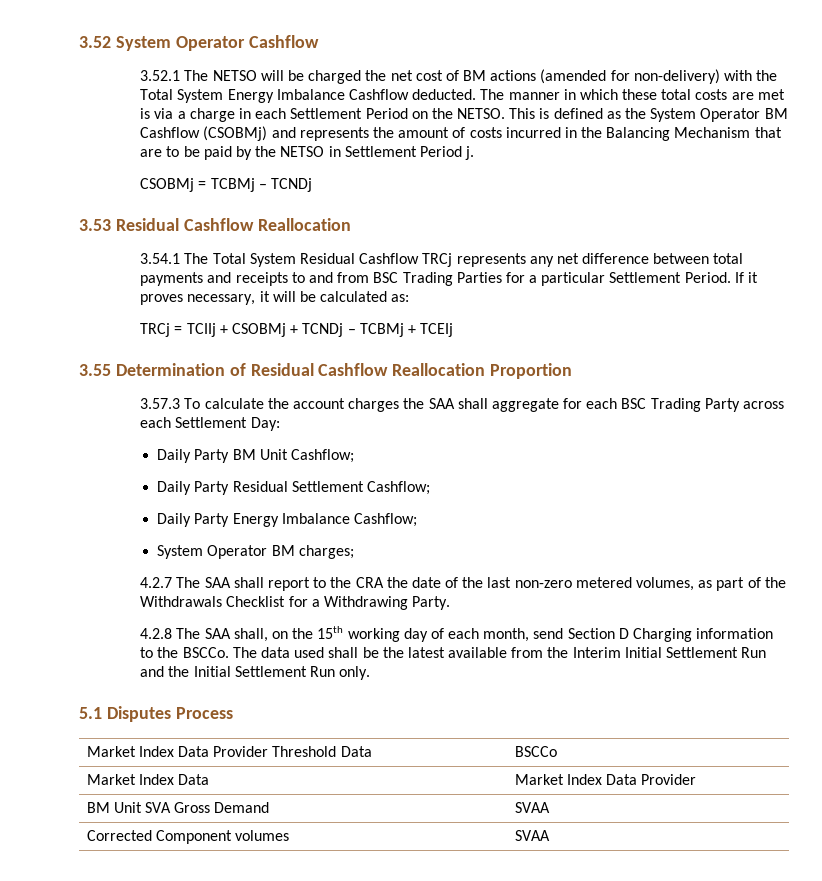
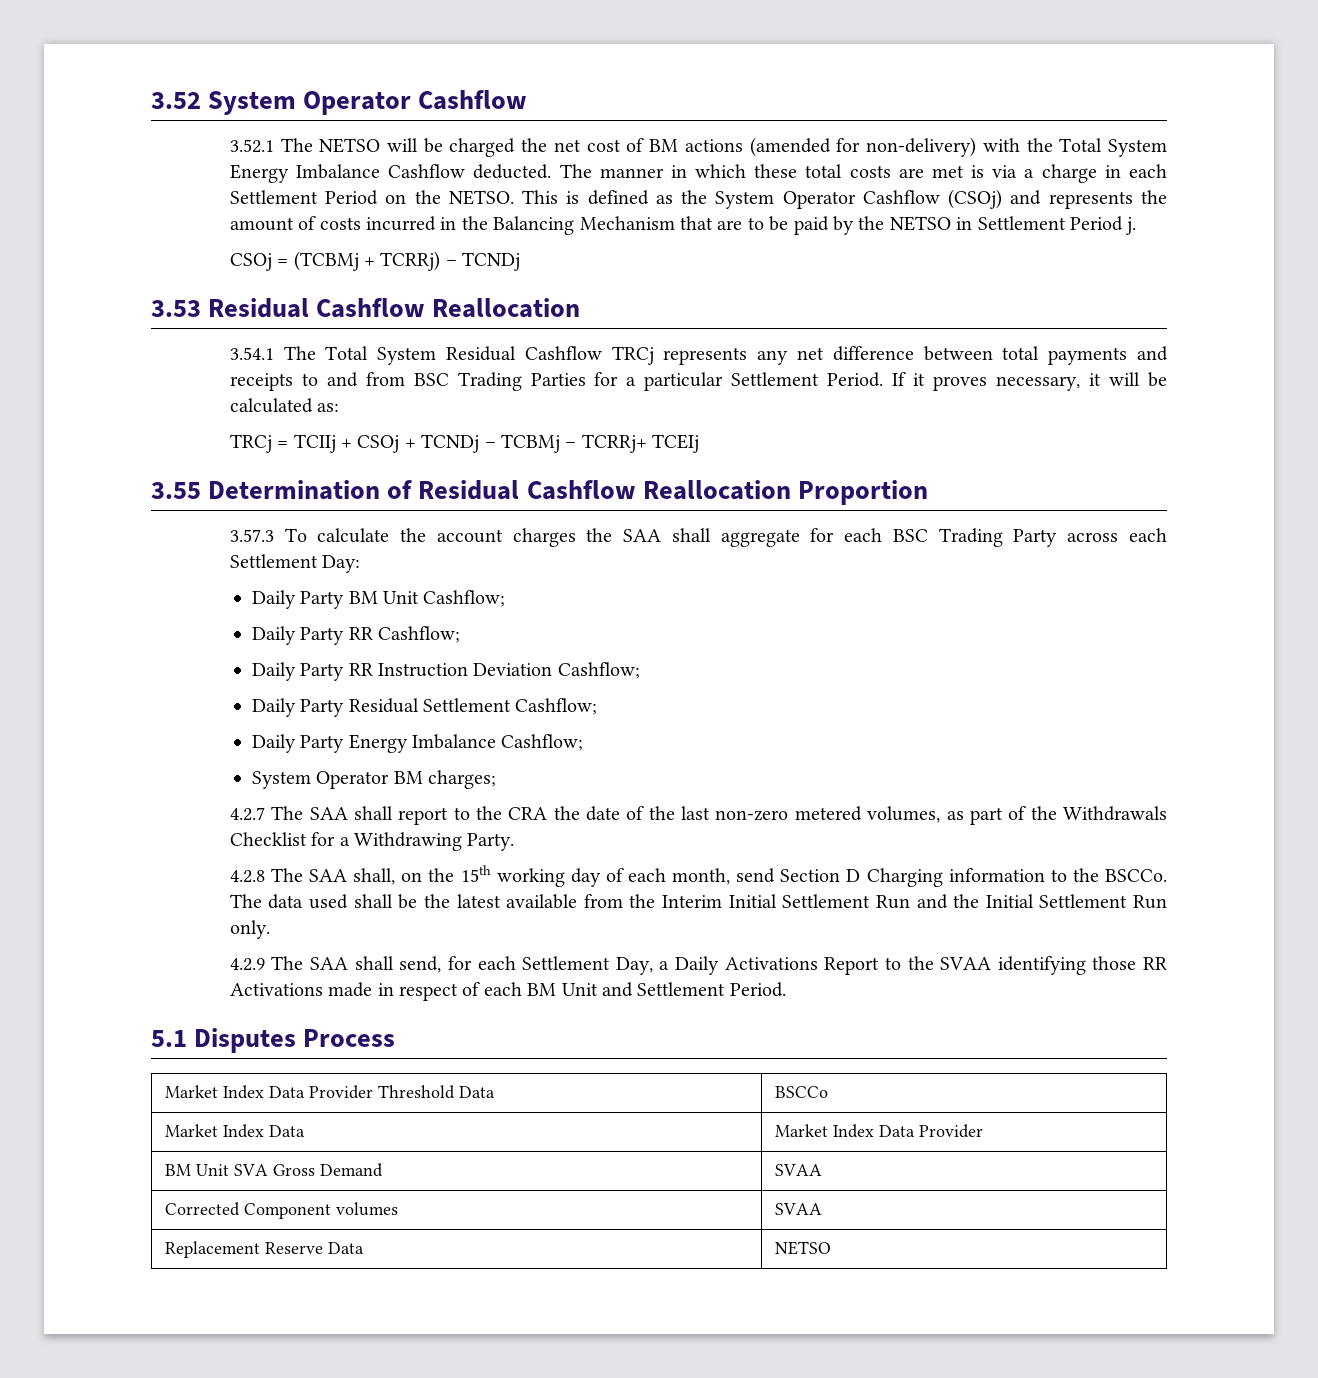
[764,108,788,119] [140,126,268,141] BM Cashflow (CSOBMj) -> [862,189,1003,209] Cashflow (CSOj)
[140,178,255,192] CSOBMj = TCBMj -> [229,251,441,271] CSOj = (TCBMj + TCRRj)
[231,323,286,337] CSOBMj -> [357,435,400,453] CSOj
[407,325,416,334] + -> [565,434,647,453] – TCRRj+
(354, 456) none -> [251,626,460,645] [251,662,640,681] // Daily Party RR Cashflow; // Daily Party RR Instruction Deviation Cashflow;
(371, 673) none -> [229,956,1168,975] [229,982,786,1001] // 4.2.9 The SAA shall send, for each Settlement Day, a Daily Activations Report to the SVAA identifying those RR Activations made in respect of each BM Unit and Settlement Period.
(550, 835) none -> [165,1241,365,1258] [775,1241,832,1255] // Replacement Reserve Data | NETSO

